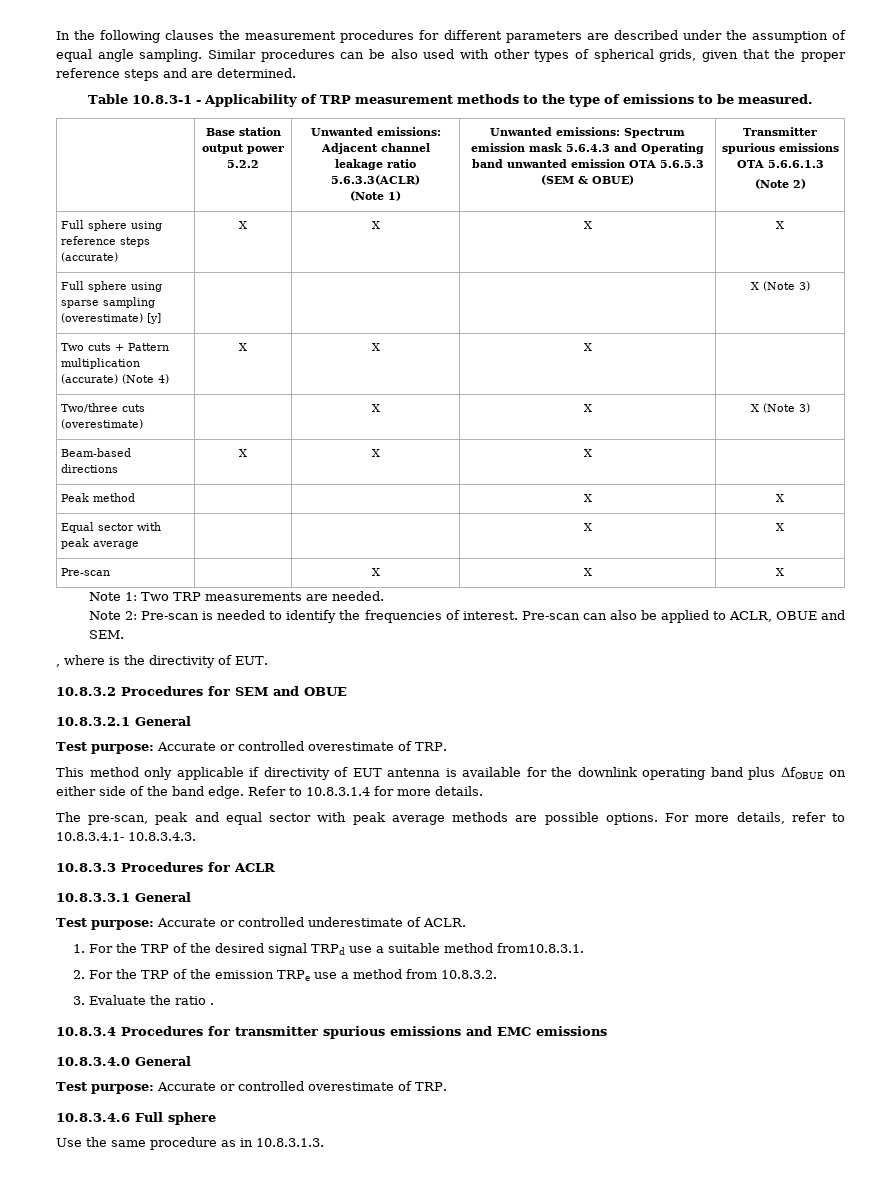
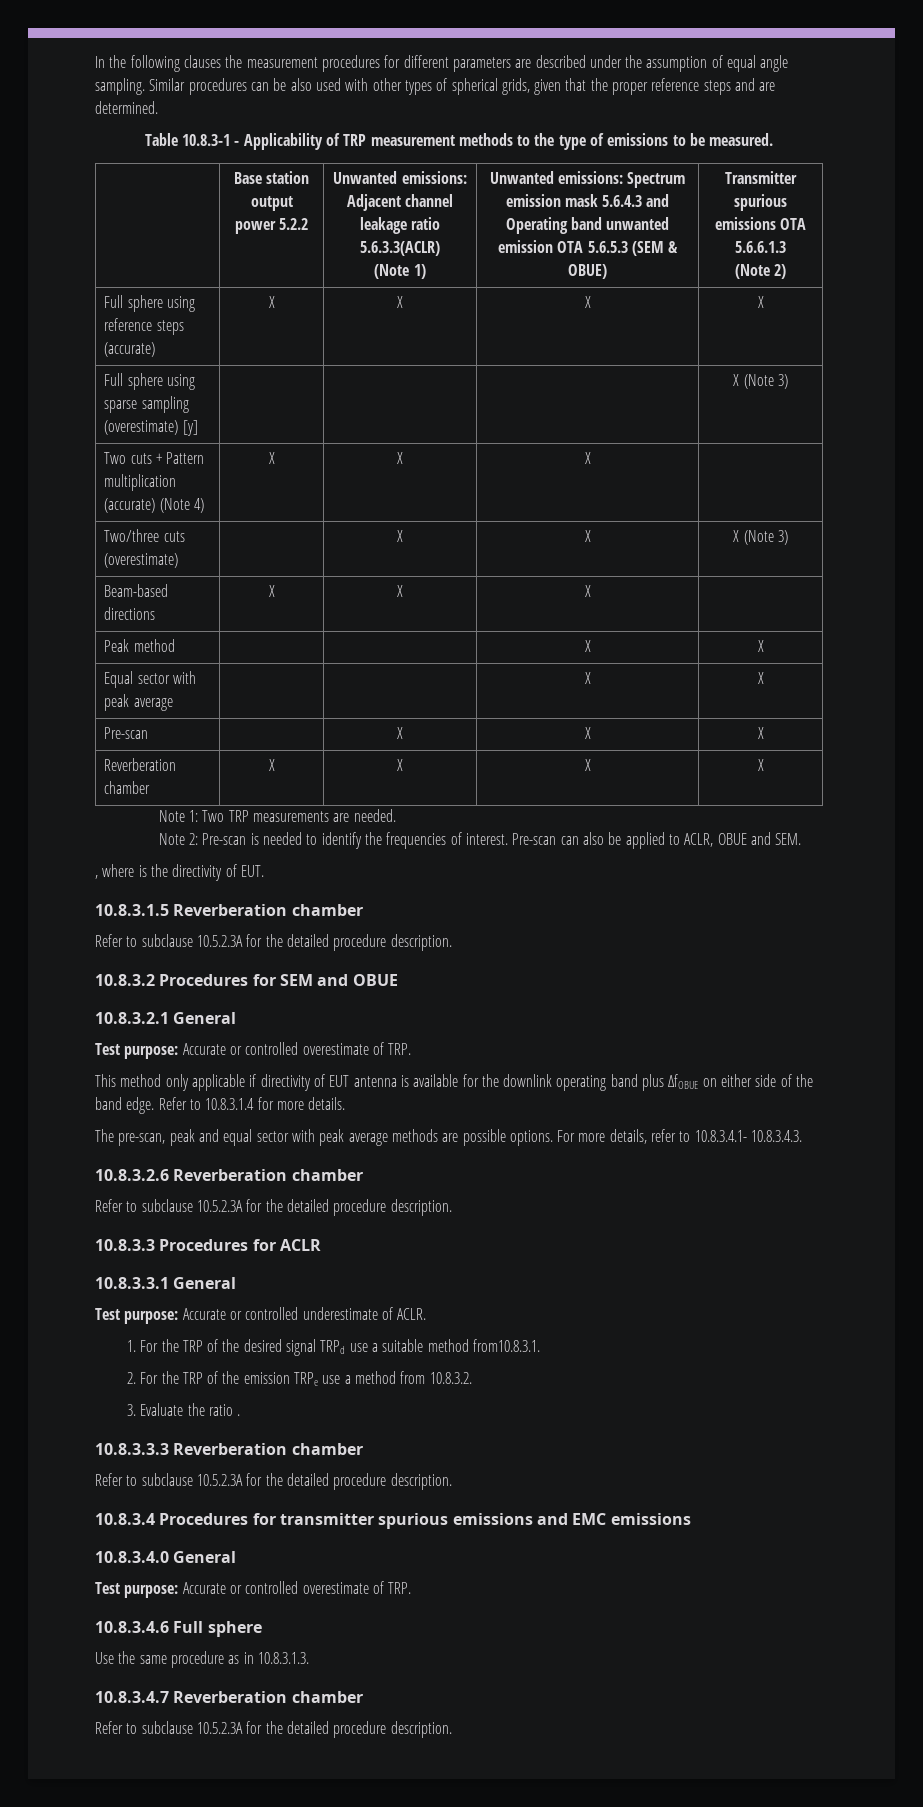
(784, 572) none -> [104,758,177,771] [104,781,151,794] [268,759,275,771] [397,759,404,771] [584,759,591,771] [757,759,764,771] // Reverberation chamber | X | X | X | X
(268, 660) none -> [95,904,363,916] [95,934,452,951] // 10.8.3.1.5 Reverberation chamber // Refer to subclause 10.5.2.3A for the detailed procedure description.
(196, 836) none -> [95,1169,363,1181] [95,1199,452,1216] // 10.8.3.2.6 Reverberation chamber // Refer to subclause 10.5.2.3A for the detailed procedure description.
(214, 1004) none -> [95,1443,363,1455] [95,1473,452,1490] // 10.8.3.3.3 Reverberation chamber // Refer to subclause 10.5.2.3A for the detailed procedure description.
(324, 1142) none -> [95,1691,363,1703] [95,1721,452,1738] // 10.8.3.4.7 Reverberation chamber // Refer to subclause 10.5.2.3A for the detailed procedure description.

